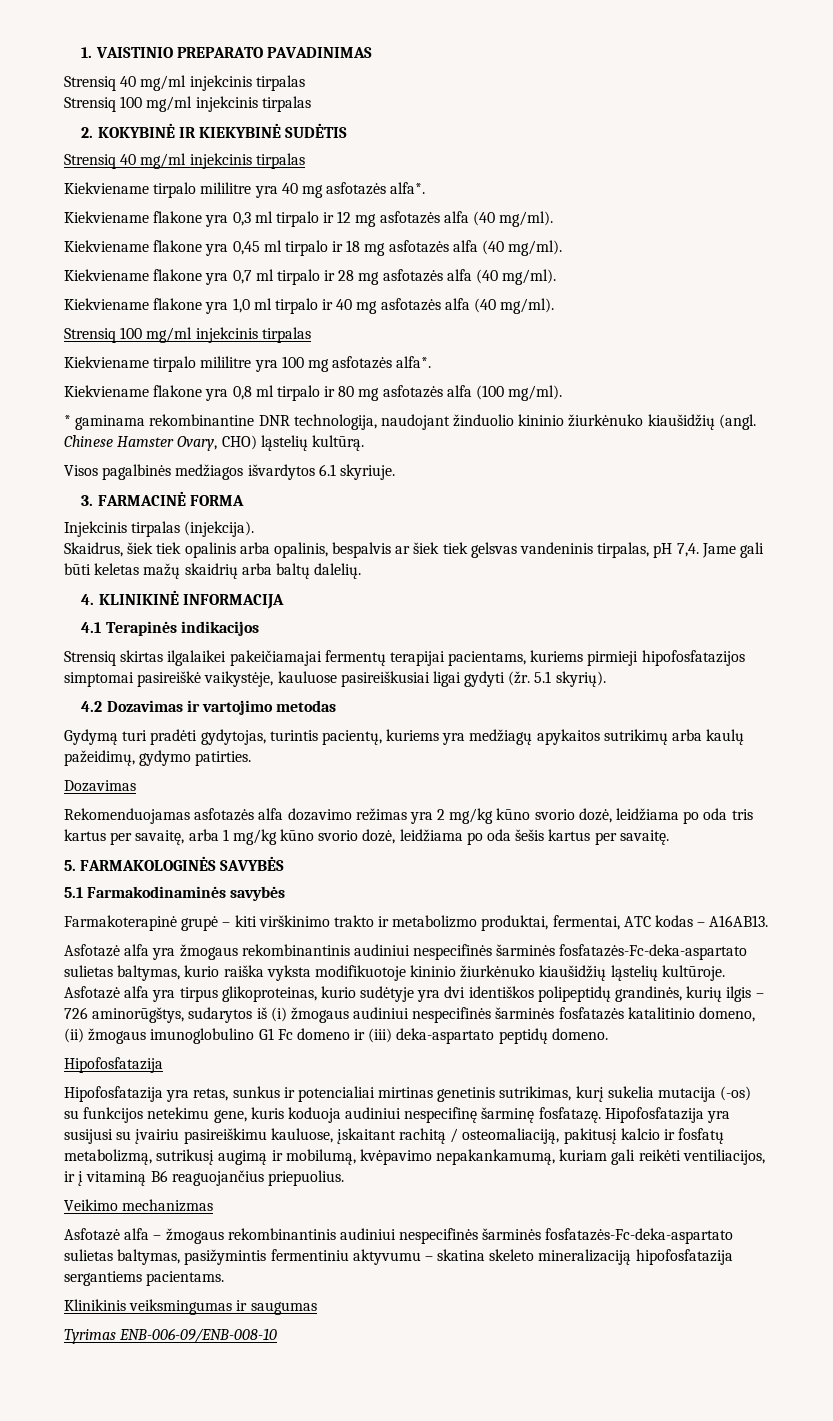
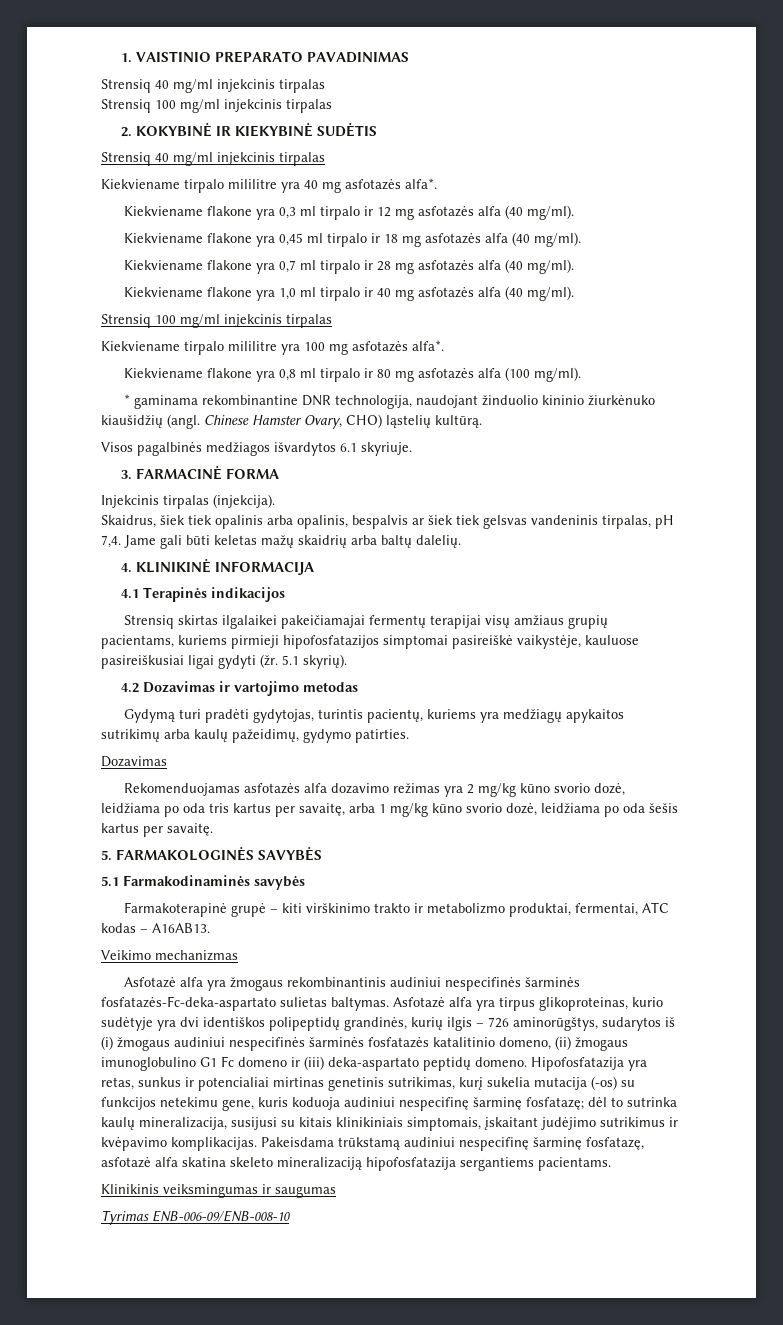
(445, 658) none -> [484,615,608,629] visų amžiaus grupių
(769, 921) none -> [101,950,238,961] // Veikimo mechanizmas
[117,965,725,981] baltymas, kurio raiška vyksta modifikuotoje kininio žiurkėnuko kiaušidžių ląstelių kultūroje. -> [331,997,389,1011] baltymas.
[64,1057,163,1073] // Hipofosfatazija // -> (527, 1062) none
[538,1107,731,1123] [64,1128,725,1144] [64,1149,765,1165] [64,1170,344,1186] [64,1199,214,1212] [64,1228,734,1244] [64,1249,433,1265] fosfatazę. Hipofosfatazija yra susijusi su įvairiu pasireiškimu kauluose, įskaitant rachitą / osteomaliaciją, pakitusį kalcio ir fosfatų metabolizmą, sutrikusį augimą ir mobilumą, kvėpavimo nepakankamumą, kuriam gali reikėti ventiliacijos, ir į vitaminą B6 reaguojančius priepuolius. // Veikimo mechanizmas // Asfotazė alfa – žmogaus rekombinantinis audiniui nespecifinės šarminės fosfatazės-Fc-deka-aspartato sulietas baltymas, pasižymintis fermentiniu aktyvumu – -> [526,1097,677,1110] [101,1117,678,1131] [101,1137,644,1151] [101,1157,178,1168] fosfatazę; dėl to sutrinka kaulų mineralizacija, susijusi su kitais klinikiniais simptomais, įskaitant judėjimo sutrikimus ir kvėpavimo komplikacijas. Pakeisdama trūkstamą audiniui nespecifinę šarminę fosfatazę, asfotazė alfa

